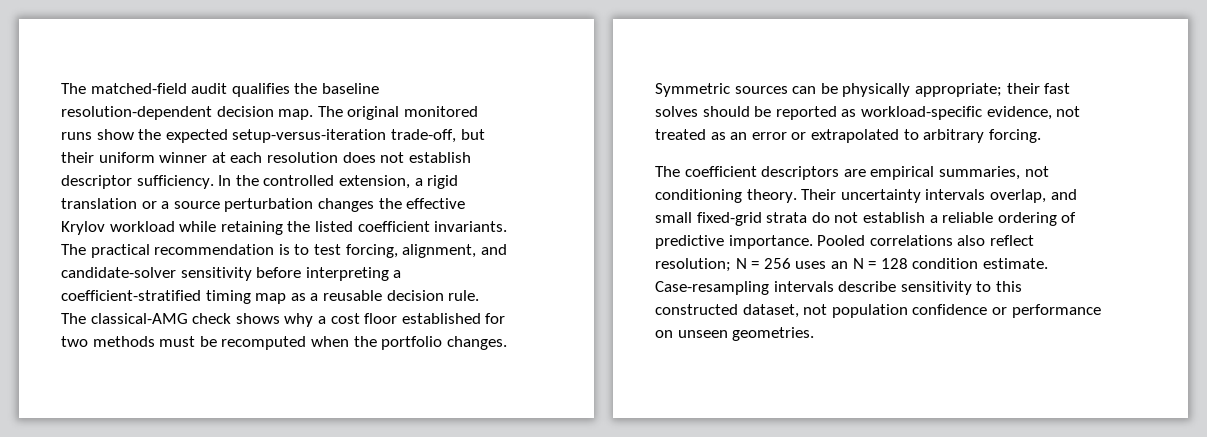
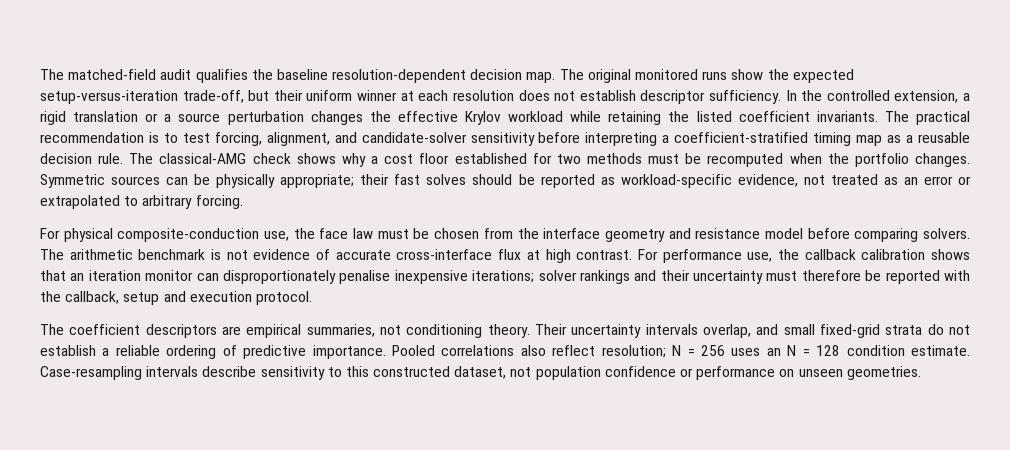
(1041, 136) none -> [40,228,971,242] [40,249,971,263] [40,270,971,284] [40,291,312,305] // For physical composite-conduction use, the face law must be chosen from the interface geometry and resistance model before comparing solvers. The arithmetic benchmark is not evidence of accurate cross-interface flux at high contrast. For performance use, the callback calibration shows that an iteration monitor can disproportionately penalise inexpensive iterations; solver rankings and their uncertainty must therefore be reported with the callback, setup and execution protocol.

